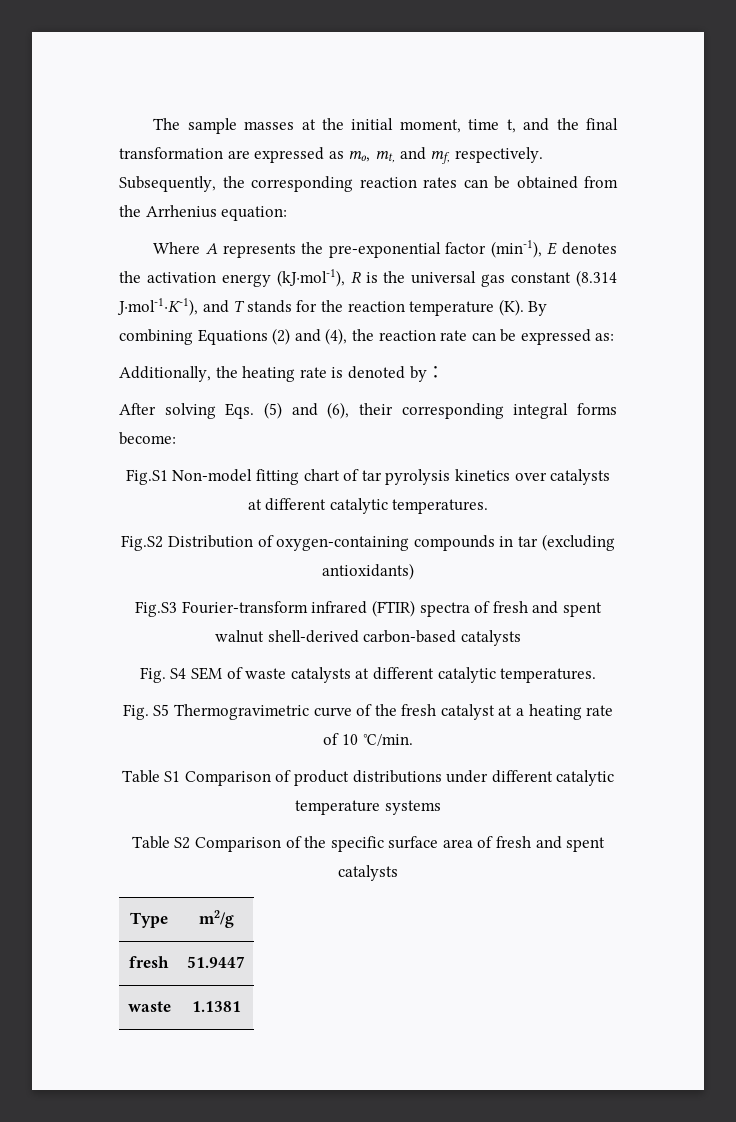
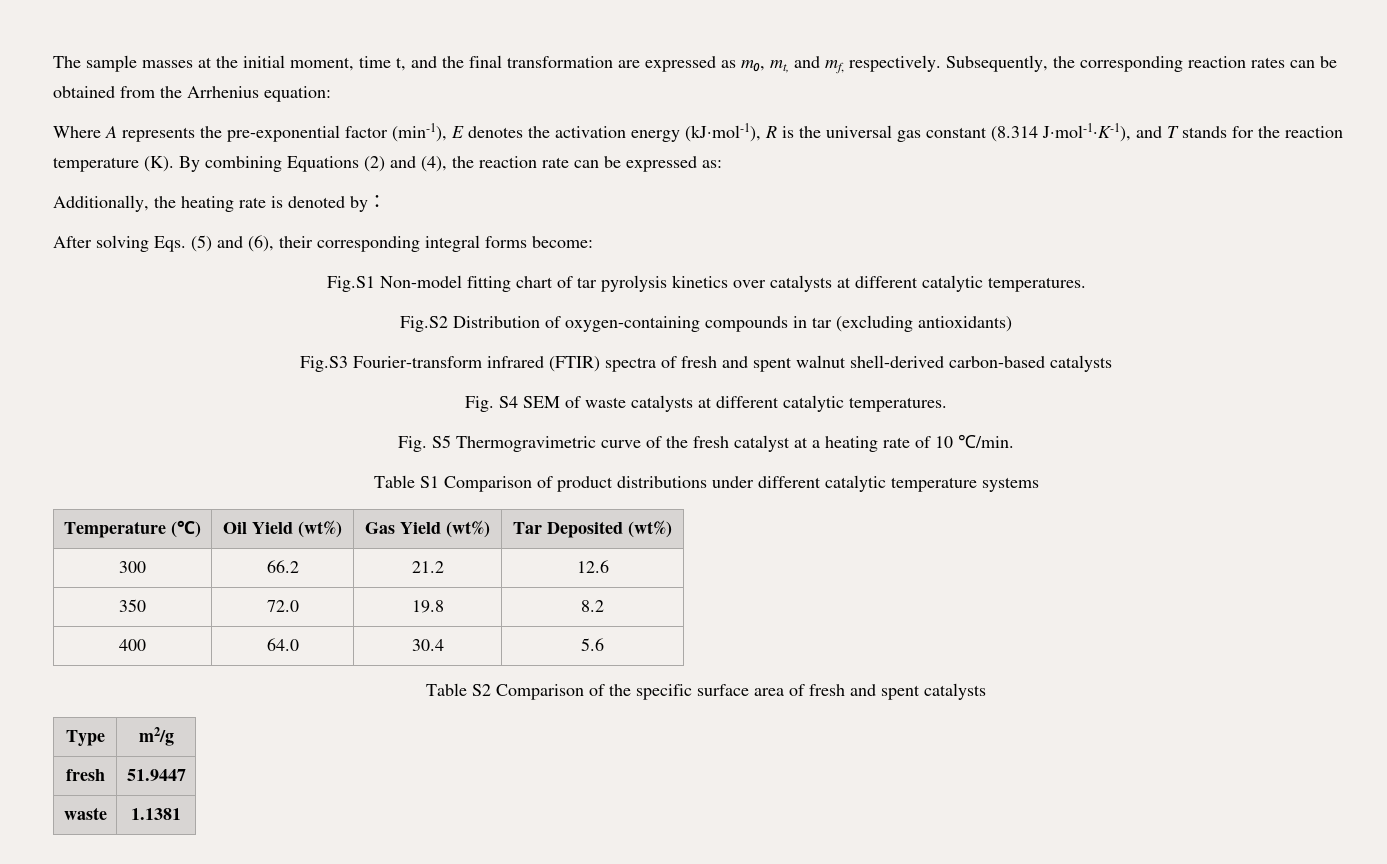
(441, 807) none -> [64,520,201,538] [223,520,342,538] [365,520,490,538] [513,520,672,538] [119,561,146,573] [266,560,299,573] [411,561,444,573] [576,560,609,573] [119,599,146,612] [266,600,299,612] [411,600,444,613] [581,600,604,612] [119,639,146,651] [266,638,299,651] [411,639,444,651] [581,638,604,651] // Temperature (℃) | Oil Yield (wt%) | Gas Yield (wt%) | Tar Deposited (wt%) // 300 | 66.2 | 21.2 | 12.6 // 350 | 72.0 | 19.8 | 8.2 // 400 | 64.0 | 30.4 | 5.6

